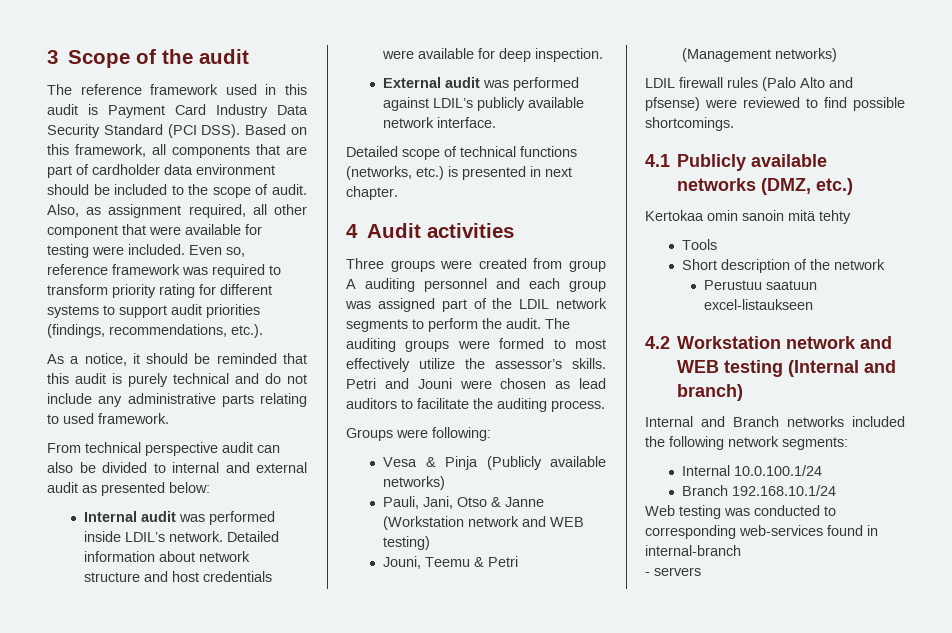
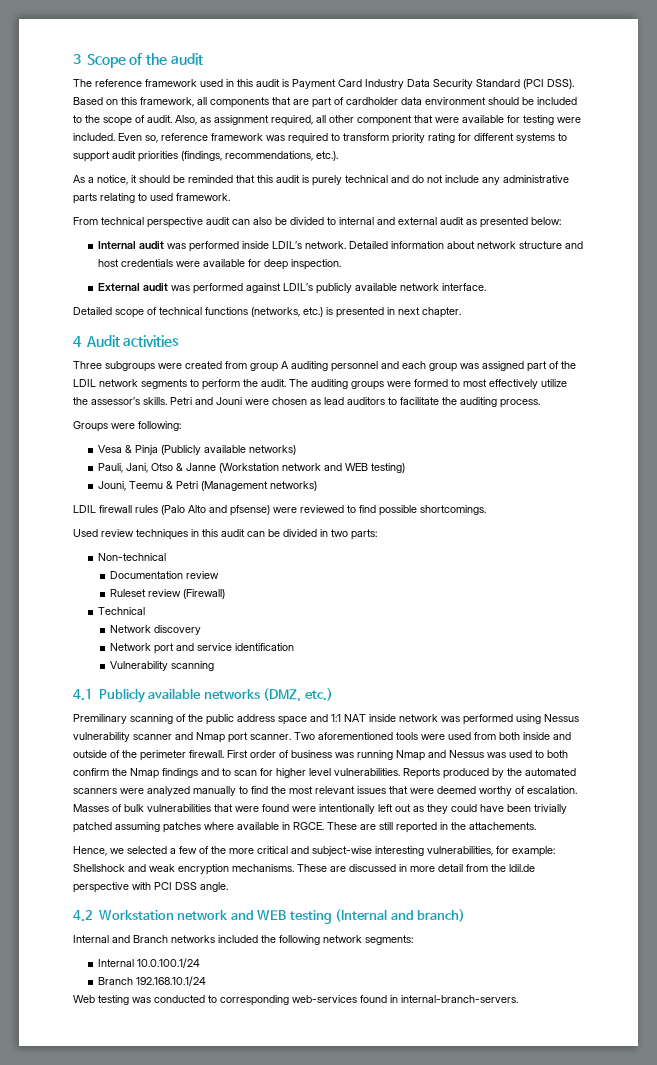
[390,260,435,272] groups -> [105,361,155,372] subgroups
(734, 124) none -> [73,529,377,540] [97,553,166,561] [110,571,220,579] [110,589,226,599] [97,607,145,615] [110,625,202,635] [110,643,295,654] [110,661,215,671] // Used review techniques in this audit can be divided in two parts: // Non-technical // Documentation review // Ruleset review (Firewall) // Technical // Network discovery // Network port and service identification // Vulnerability scanning
[645,210,851,224] [682,239,718,250] [682,259,886,273] [703,280,817,290] [703,299,813,310] Kertokaa omin sanoin mitä tehty // Tools // Short description of the network // Perustuu saatuun excel-listaukseen -> [73,714,579,725] [73,732,571,743] [73,750,568,761] [73,768,576,779] [73,786,577,796] [73,804,567,814] [73,822,536,833] [73,846,555,857] [73,864,535,875] [73,882,228,893] Premilinary scanning of the public address space and 1:1 NAT inside network was performed using Nessus vulnerability scanner and Nmap port scanner. Two aforementioned tools were used from both inside and outside of the perimeter firewall. First order of business was running Nmap and Nessus was used to both confirm the Nmap findings and to scan for higher level vulnerabilities. Reports produced by the automated scanners were analyzed manually to find the most relevant issues that were deemed worthy of escalation. Masses of bulk vulnerabilities that were found were intentionally left out as they could have been trivially patched assuming patches where available in RGCE. These are still reported in the attachements. // Hence, we selected a few of the more critical and subject-wise interesting vulnerabilities, for example: Shellshock and weak encryption mechanisms. These are discussed in more detail from the ldil.de perspective with PCI DSS angle.
[645,545,741,556] [645,567,701,576] internal-branch // - servers -> [401,995,518,1003] internal-branch-servers.

